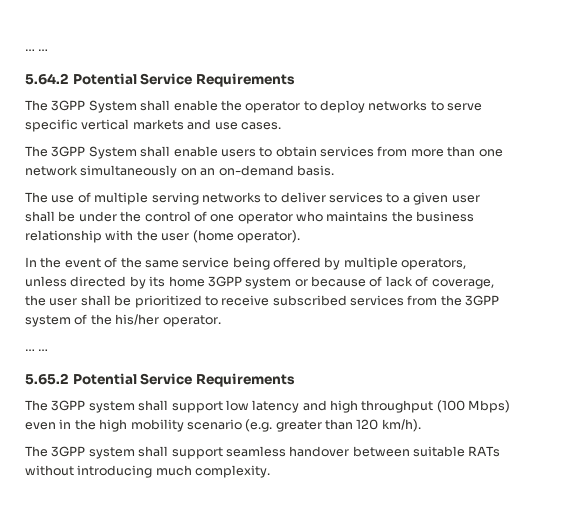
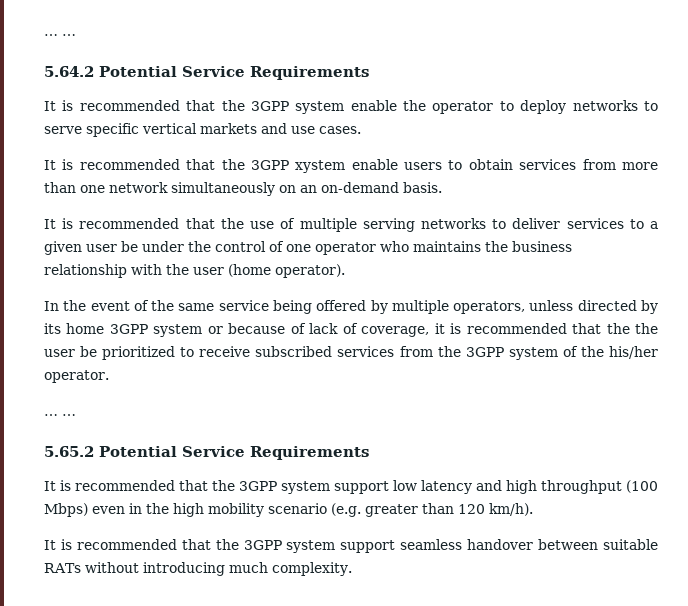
[25,100,171,113] The 3GPP System shall -> [44,100,345,114] It is recommended that the 3GPP system
[25,146,171,159] The 3GPP System shall -> [44,159,346,173] It is recommended that the 3GPP xystem
[25,192,48,203] The -> [44,218,244,229] It is recommended that the
[25,211,55,222] shall -> (117, 248) none
[25,295,111,306] the user shall -> [434,323,658,334] [44,349,75,357] it is recommended that the the user
[25,400,169,413] The 3GPP system shall -> [44,480,330,494] It is recommended that the 3GPP system
[25,446,169,459] The 3GPP system shall -> [44,539,336,553] It is recommended that the 3GPP system

